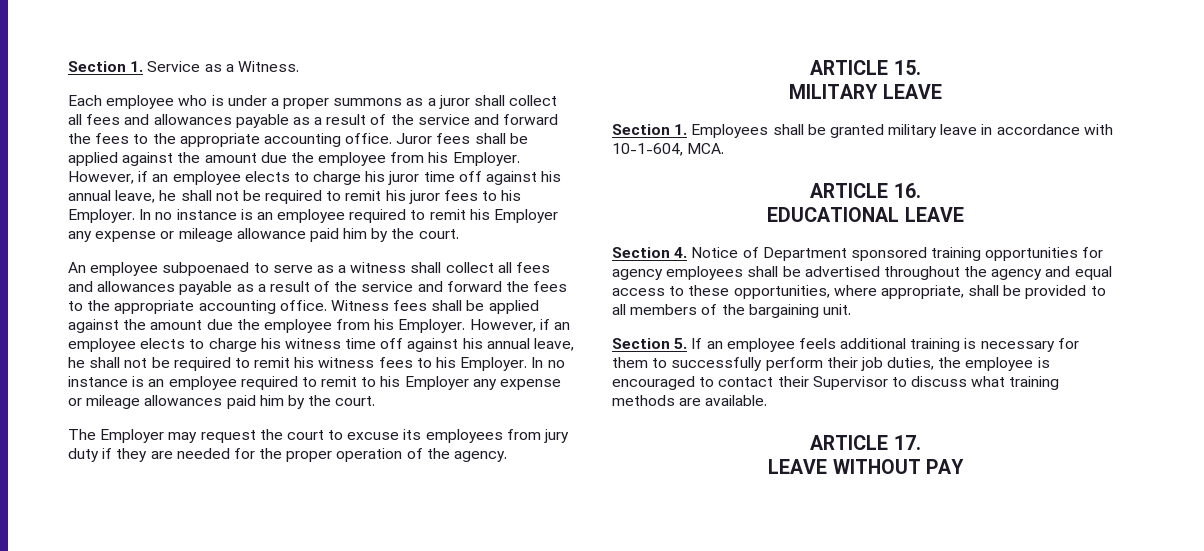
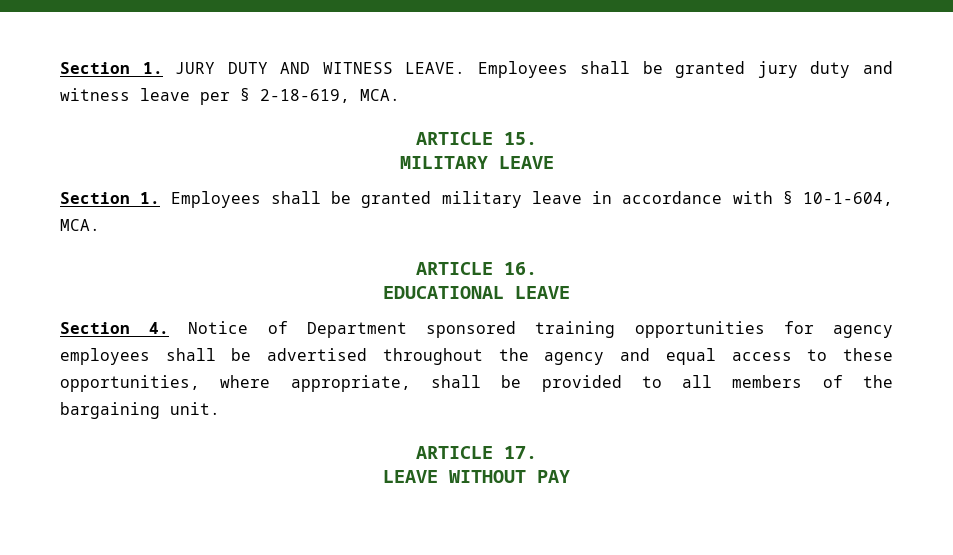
[68,61,299,72] [68,95,558,109] [68,114,559,128] [68,133,528,147] [68,152,520,166] [68,171,562,185] [68,190,522,204] [68,209,559,223] [68,228,459,242] [68,262,551,276] [68,281,568,295] [68,300,539,314] [68,319,571,333] [68,338,575,352] [68,357,565,371] [68,376,562,390] [68,395,376,409] [68,429,570,443] [68,448,508,462] Section 1. Service as a Witness. // Each employee who is under a proper summons as a juror shall collect all fees and allowances payable as a result of the service and forward the fees to the appropriate accounting office. Juror fees shall be applied against the amount due the employee from his Employer. However, if an employee elects to charge his juror time off against his annual leave, he shall not be required to remit his juror fees to his Employer. In no instance is an employee required to remit his Employer any expense or mileage allowance paid him by the court. // An employee subpoenaed to serve as a witness shall collect all fees and allowances payable as a result of the service and forward the fees to the appropriate accounting office. Witness fees shall be applied against the amount due the employee from his Employer. However, if an employee elects to charge his witness time off against his annual leave, he shall not be required to remit his witness fees to his Employer. In no instance is an employee required to remit to his Employer any expense or mileage allowances paid him by the court. // The Employer may request the court to excuse its employees from jury duty if they are needed for the proper operation of the agency. -> [60,61,893,78] [60,88,400,105] Section 1. JURY DUTY AND WITNESS LEAVE. Employees shall be granted jury duty and witness leave per § 2-18-619, MCA.
(1113, 129) none -> [782,191,793,204] §
[612,338,1079,352] [612,357,1050,371] [612,376,1060,390] [612,395,768,406] // Section 5. If an employee feels additional training is necessary for them to successfully perform their job duties, the employee is encouraged to contact their Supervisor to discuss what training methods are available. -> (220, 408) none

